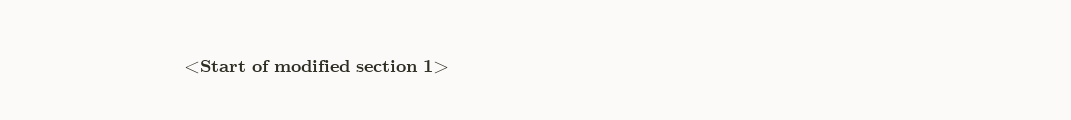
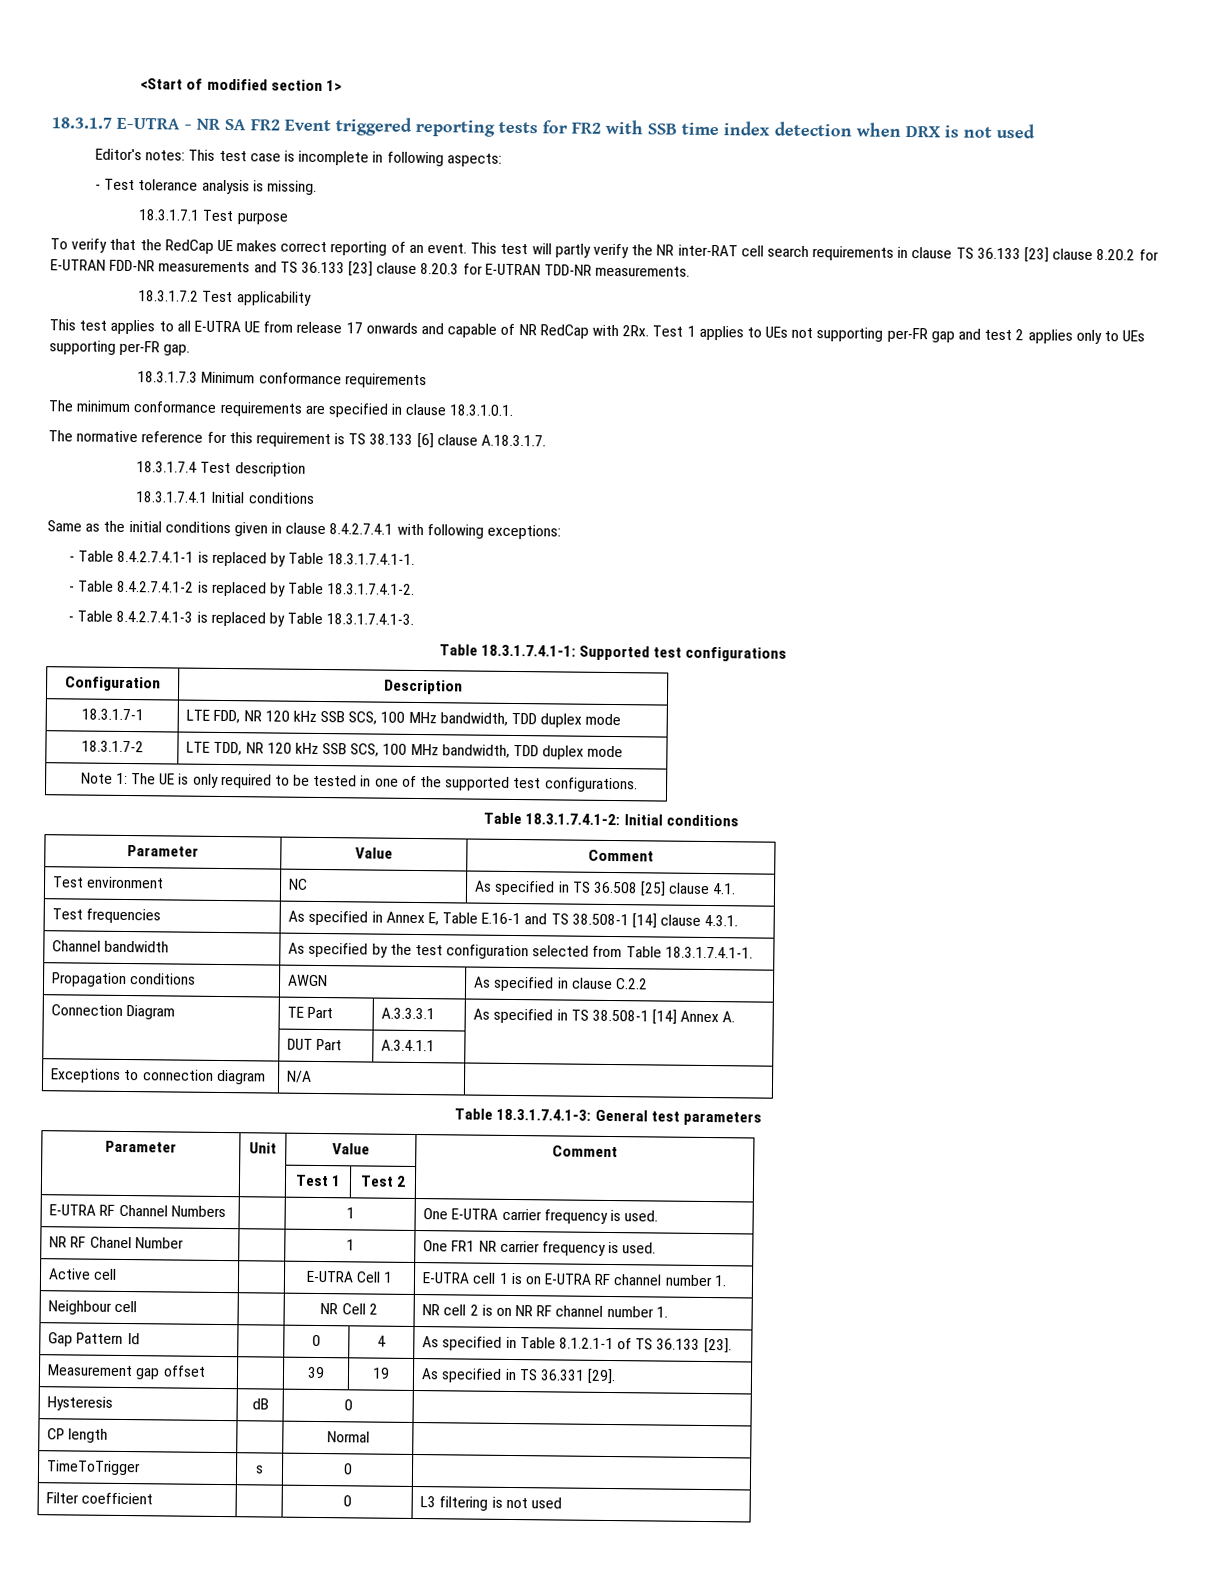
(449, 67) none -> [51,117,1035,139] [95,148,502,167] [95,178,318,195] [138,209,288,225] [50,238,1159,263] [50,259,691,277] [138,290,312,306] [49,319,1146,345] [49,340,191,356] [137,371,427,389] [48,400,514,418] [48,430,547,449] [136,461,306,477] [135,491,315,504] [47,520,562,540] [69,550,416,567] [69,580,416,597] [68,610,415,627] [438,644,788,662] [65,676,161,692] [384,679,464,695] [80,708,144,721] [186,709,622,728] [80,740,144,753] [186,741,624,760] [80,772,638,793] [483,812,739,827] [127,845,199,857] [355,847,394,859] [588,849,654,862] [53,876,165,889] [288,878,309,890] [474,880,737,897] [52,908,162,924] [288,910,739,929] [52,940,170,953] [288,942,753,960] [51,972,197,988] [288,974,329,987] [473,976,648,992] [51,1004,176,1020] [287,1006,334,1019] [381,1007,436,1020] [473,1008,736,1025] [287,1038,343,1051] [381,1039,436,1052] [50,1068,266,1085] [287,1070,313,1083] [454,1108,762,1126] [105,1140,177,1153] [249,1142,277,1154] [332,1143,370,1155] [552,1145,618,1158] [294,1174,342,1187] [359,1175,407,1187] [49,1204,226,1218] [345,1207,355,1219] [423,1208,659,1224] [49,1236,184,1249] [345,1239,355,1251] [423,1240,657,1256] [48,1268,118,1280] [305,1270,394,1283] [422,1272,727,1287] [48,1300,138,1315] [320,1303,378,1315] [422,1304,668,1318] [48,1332,140,1347] [312,1334,321,1347] [377,1335,386,1347] [422,1336,732,1354] [47,1364,206,1380] [307,1366,325,1379] [372,1367,390,1379] [421,1368,617,1385] [47,1396,114,1411] [251,1398,269,1410] [343,1399,353,1411] [47,1428,109,1443] [326,1431,370,1443] [46,1460,142,1476] [255,1465,264,1474] [342,1463,353,1475] [46,1492,154,1505] [342,1495,352,1507] [420,1496,562,1511] // 18.3.1.7 E-UTRA - NR SA FR2 Event triggered reporting tests for FR2 with SSB time index detection when DRX is not used // Editor's notes: This test case is incomplete in following aspects: // - Test tolerance analysis is missing. // 18.3.1.7.1 Test purpose // To verify that the RedCap UE makes correct reporting of an event. This test will partly verify the NR inter-RAT cell search requirements in clause TS 36.133 [23] clause 8.20.2 for E-UTRAN FDD-NR measurements and TS 36.133 [23] clause 8.20.3 for E-UTRAN TDD-NR measurements. // 18.3.1.7.2 Test applicability // This test applies to all E-UTRA UE from release 17 onwards and capable of NR RedCap with 2Rx. Test 1 applies to UEs not supporting per-FR gap and test 2 applies only to UEs supporting per-FR gap. // 18.3.1.7.3 Minimum conformance requirements // The minimum conformance requirements are specified in clause 18.3.1.0.1. // The normative reference for this requirement is TS 38.133 [6] clause A.18.3.1.7. // 18.3.1.7.4 Test description // 18.3.1.7.4.1 Initial conditions // Same as the initial conditions given in clause 8.4.2.7.4.1 with following exceptions: // - Table 8.4.2.7.4.1-1 is replaced by Table 18.3.1.7.4.1-1. // - Table 8.4.2.7.4.1-2 is replaced by Table 18.3.1.7.4.1-2. // - Table 8.4.2.7.4.1-3 is replaced by Table 18.3.1.7.4.1-3. // Table 18.3.1.7.4.1-1: Supported test configurations // Configuration | Description // 18.3.1.7-1 | LTE FDD, NR 120 kHz SSB SCS, 100 MHz bandwidth, TDD duplex mode // 18.3.1.7-2 | LTE TDD, NR 120 kHz SSB SCS, 100 MHz bandwidth, TDD duplex mode // Note 1: The UE is only required to be tested in one of the supported test configurations. // Table 18.3.1.7.4.1-2: Initial conditions // Parameter | Value | Comment // Test environment | NC | As specified in TS 36.508 [25] clause 4.1. // Test frequencies | As specified in Annex E, Table E.16-1 and TS 38.508-1 [14] clause 4.3.1. // Channel bandwidth | As specified by the test configuration selected from Table 18.3.1.7.4.1-1. // Propagation conditions | AWGN | As specified in clause C.2.2 // Connection Diagram | TE Part | A.3.3.3.1 | As specified in TS 38.508-1 [14] Annex A. // | DUT Part | A.3.4.1.1 | // Exceptions to connection diagram | N/A | // Table 18.3.1.7.4.1-3: General test parameters // Parameter | Unit | Value | Comment // | | Test 1 | Test 2 | // E-UTRA RF Channel Numbers | | 1 | One E-UTRA carrier frequency is used. // NR RF Chanel Number | | 1 | One FR1 NR carrier frequency is used. // Active cell | | E-UTRA Cell 1 | E-UTRA cell 1 is on E-UTRA RF channel number 1. // Neighbour cell | | NR Cell 2 | NR cell 2 is on NR RF channel number 1. // Gap Pattern Id | | 0 | 4 | As specified in Table 8.1.2.1-1 of TS 36.133 [23]. // Measurement gap offset | | 39 | 19 | As specified in TS 36.331 [29]. // Hysteresis | dB | 0 | // CP length | | Normal | // TimeToTrigger | s | 0 | // Filter coefficient | | 0 | L3 filtering is not used

